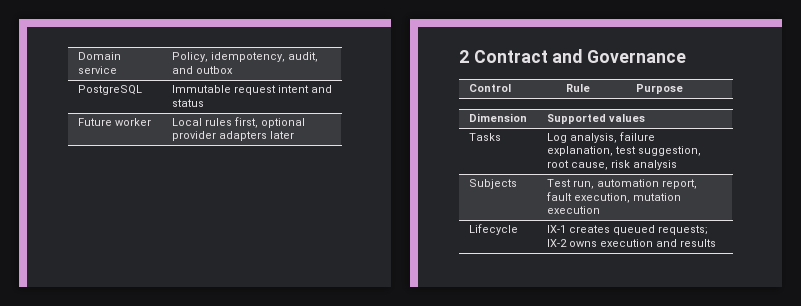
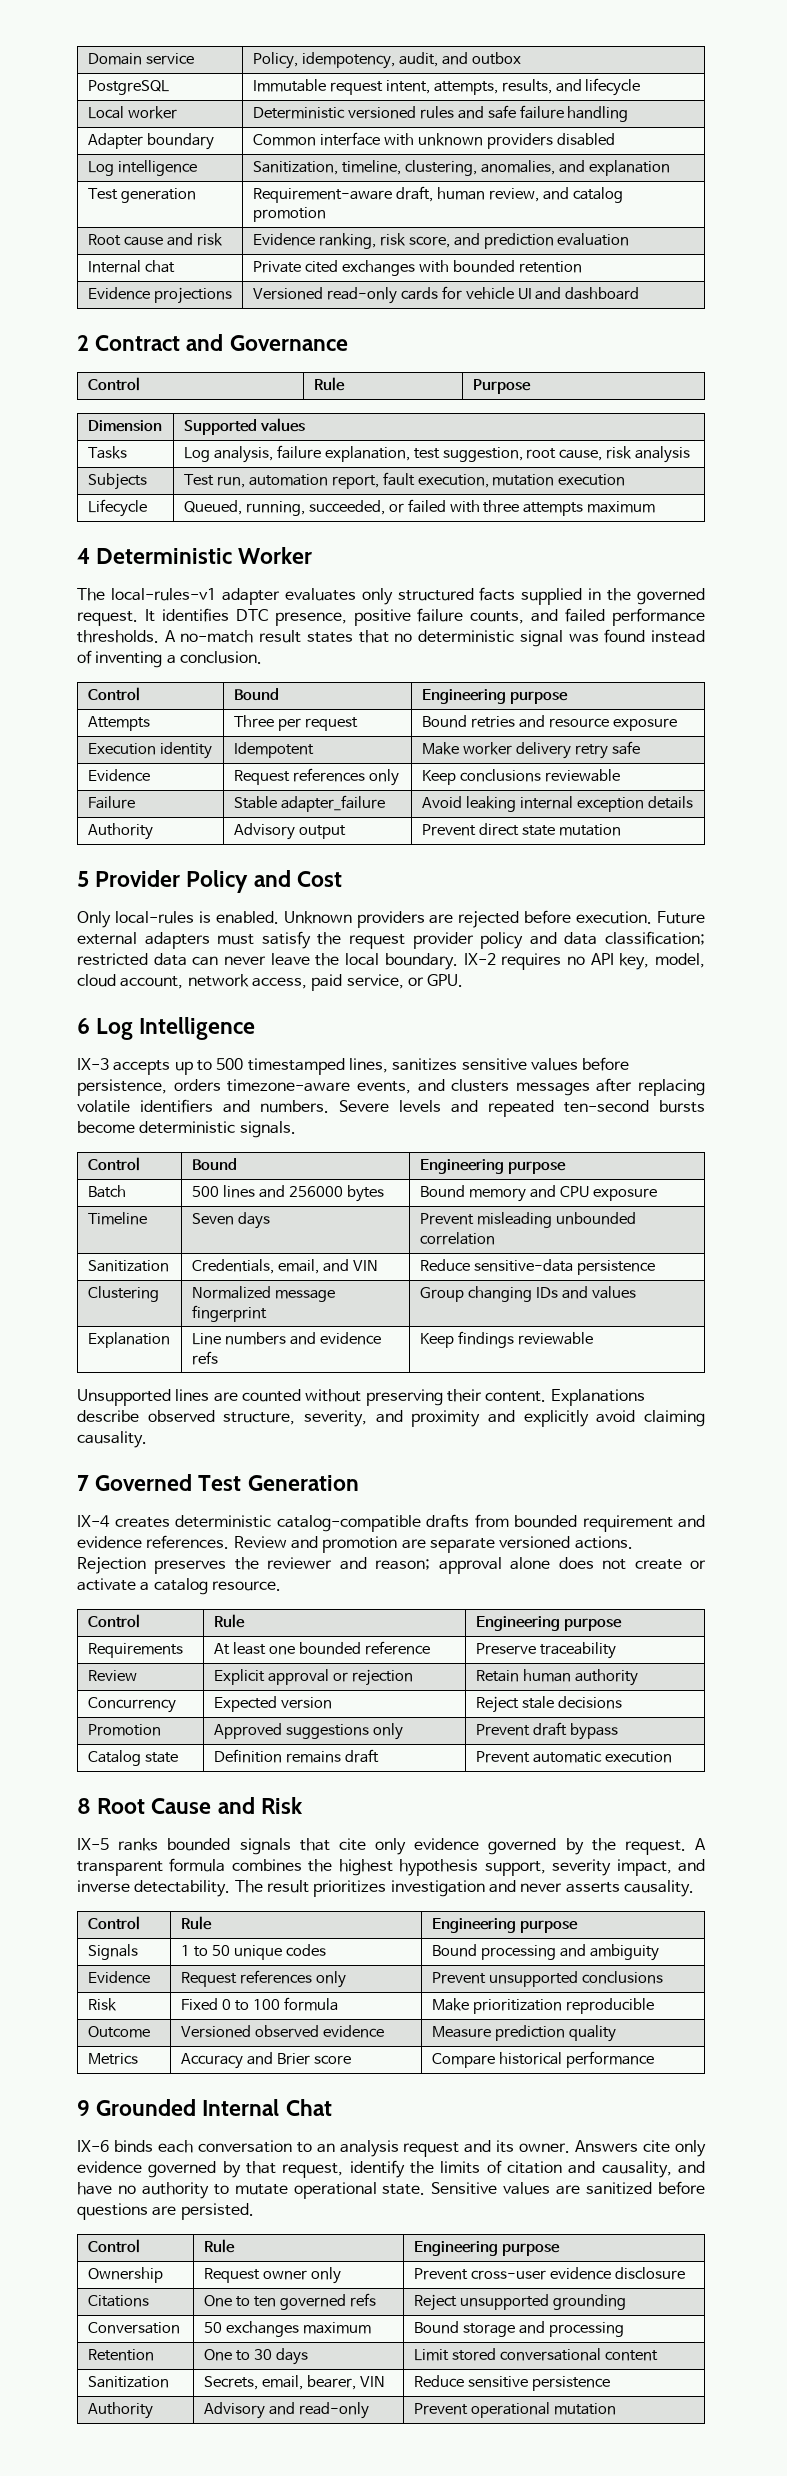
[277,85,332,93] [171,99,204,107] [77,118,151,126] [171,117,305,128] [171,131,294,141] intent and status // Future worker | Local rules first, optional provider adapters later -> [385,78,641,96] [87,106,177,119] [252,105,629,122] [87,133,214,150] [252,132,615,149] [87,160,197,176] [252,160,670,176] [87,188,196,203] [252,186,623,203] [252,207,326,222] [87,233,223,246] [252,233,630,249] [87,260,175,273] [252,260,582,276] [87,287,232,304] [252,286,640,304] intent, attempts, results, and lifecycle // Local worker | Deterministic versioned rules and safe failure handling // Adapter boundary | Common interface with unknown providers disabled // Log intelligence | Sanitization, timeline, clustering, anomalies, and explanation // Test generation | Requirement-aware draft, human review, and catalog promotion // Root cause and risk | Evidence ranking, risk score, and prediction evaluation // Internal chat | Private cited exchanges with bounded retention // Evidence projections | Versioned read-only cards for vehicle UI and dashboard
[546,225,708,235] [546,239,716,247] IX-1 creates queued requests; IX-2 owns execution and results -> [183,499,656,516] [77,547,313,564] [77,587,706,605] [77,608,706,626] [77,629,706,647] [77,650,262,668] [87,687,140,701] [233,688,279,701] [421,689,568,704] [87,716,150,731] [233,715,358,731] [421,715,677,731] [87,742,212,759] [233,742,314,758] [421,741,640,759] [87,769,150,782] [233,768,399,786] [421,769,620,785] [87,796,135,809] [233,795,385,812] [421,796,693,812] [87,823,153,840] [233,823,346,840] [421,823,621,836] [77,870,342,893] [77,910,706,928] [77,931,706,949] [77,953,706,970] [77,974,464,991] [77,1017,256,1040] [77,1057,630,1075] [77,1078,705,1096] [77,1099,705,1117] [77,1121,296,1138] [87,1157,140,1171] [191,1158,237,1171] [419,1159,566,1174] [87,1185,126,1198] [191,1185,384,1202] [419,1185,657,1202] [87,1212,147,1225] [191,1212,270,1229] [419,1212,636,1228] [419,1232,495,1245] [87,1260,169,1272] [191,1259,378,1274] [419,1259,655,1275] [87,1286,159,1302] [191,1286,335,1302] [191,1305,267,1322] [419,1286,636,1302] [87,1332,170,1348] [191,1332,381,1345] [191,1351,218,1365] [419,1331,593,1348] [77,1389,645,1406] [77,1410,705,1427] [77,1431,147,1448] [77,1474,359,1491] [77,1514,705,1532] [77,1535,633,1553] [77,1557,706,1574] [77,1578,281,1595] [87,1614,140,1628] [213,1614,245,1628] [475,1616,622,1631] [87,1643,183,1658] [213,1641,430,1655] [475,1642,616,1659] [87,1670,137,1681] [213,1669,413,1686] [475,1669,638,1686] [87,1697,176,1713] [213,1696,332,1712] [475,1696,622,1713] [87,1724,161,1736] [213,1723,403,1740] [475,1722,618,1740] [87,1750,178,1766] [213,1749,379,1763] [475,1751,672,1763] [77,1797,303,1814] [77,1838,706,1855] [77,1858,706,1876] [77,1880,694,1897] [87,1916,140,1930] [180,1916,212,1930] [431,1918,578,1933] [87,1944,138,1960] [180,1944,326,1960] [431,1944,659,1961] [87,1971,150,1984] [180,1970,346,1988] [431,1971,663,1987] [87,1998,117,2011] [180,1997,338,2011] [431,1998,654,2014] [87,2026,150,2038] [180,2025,384,2038] [431,2025,616,2042] [87,2053,138,2065] [180,2052,351,2069] [431,2051,654,2068] [77,2099,332,2116] [77,2140,706,2157] [77,2160,705,2178] [77,2181,706,2199] [77,2203,254,2220] [87,2239,140,2253] [203,2239,235,2253] [413,2241,560,2256] [87,2267,163,2283] [203,2267,341,2284] [413,2267,685,2280] [87,2295,149,2307] [203,2293,376,2310] [413,2294,626,2311] [87,2322,180,2334] [203,2321,371,2337] [413,2321,624,2337] [87,2349,154,2361] [203,2348,308,2365] [413,2348,658,2361] [87,2376,169,2388] [203,2375,385,2390] [413,2375,610,2391] [87,2402,153,2419] [203,2402,369,2419] [413,2402,616,2418] Queued, running, succeeded, or failed with three attempts maximum // 4 Deterministic Worker // The local-rules-v1 adapter evaluates only structured facts supplied in the governed request. It identifies DTC presence, positive failure counts, and failed performance thresholds. A no-match result states that no deterministic signal was found instead of inventing a conclusion. // Control | Bound | Engineering purpose // Attempts | Three per request | Bound retries and resource exposure // Execution identity | Idempotent | Make worker delivery retry safe // Evidence | Request references only | Keep conclusions reviewable // Failure | Stable adapter_failure | Avoid leaking internal exception details // Authority | Advisory output | Prevent direct state mutation // 5 Provider Policy and Cost // Only local-rules is enabled. Unknown providers are rejected before execution. Future external adapters must satisfy the request provider policy and data classification; restricted data can never leave the local boundary. IX-2 requires no API key, model, cloud account, network access, paid service, or GPU. // 6 Log Intelligence // IX-3 accepts up to 500 timestamped lines, sanitizes sensitive values before persistence, orders timezone-aware events, and clusters messages after replacing volatile identifiers and numbers. Severe levels and repeated ten-second bursts become deterministic signals. // Control | Bound | Engineering purpose // Batch | 500 lines and 256000 bytes | Bound memory and CPU exposure // Timeline | Seven days | Prevent misleading unbounded correlation // Sanitization | Credentials, email, and VIN | Reduce sensitive-data persistence // Clustering | Normalized message fingerprint | Group changing IDs and values // Explanation | Line numbers and evidence refs | Keep findings reviewable // Unsupported lines are counted without preserving their content. Explanations describe observed structure, severity, and proximity and explicitly avoid claiming causality. // 7 Governed Test Generation // IX-4 creates deterministic catalog-compatible drafts from bounded requirement and evidence references. Review and promotion are separate versioned actions. Rejection preserves the reviewer and reason; approval alone does not create or activate a catalog resource. // Control | Rule | Engineering purpose // Requirements | At least one bounded reference | Preserve traceability // Review | Explicit approval or rejection | Retain human authority // Concurrency | Expected version | Reject stale decisions // Promotion | Approved suggestions only | Prevent draft bypass // Catalog state | Definition remains draft | Prevent automatic execution // 8 Root Cause and Risk // IX-5 ranks bounded signals that cite only evidence governed by the request. A transparent formula combines the highest hypothesis support, severity impact, and inverse detectability. The result prioritizes investigation and never asserts causality. // Control | Rule | Engineering purpose // Signals | 1 to 50 unique codes | Bound processing and ambiguity // Evidence | Request references only | Prevent unsupported conclusions // Risk | Fixed 0 to 100 formula | Make prioritization reproducible // Outcome | Versioned observed evidence | Measure prediction quality // Metrics | Accuracy and Brier score | Compare historical performance // 9 Grounded Internal Chat // IX-6 binds each conversation to an analysis request and its owner. Answers cite only evidence governed by that request, identify the limits of citation and causality, and have no authority to mutate operational state. Sensitive values are sanitized before questions are persisted. // Control | Rule | Engineering purpose // Ownership | Request owner only | Prevent cross-user evidence disclosure // Citations | One to ten governed refs | Reject unsupported grounding // Conversation | 50 exchanges maximum | Bound storage and processing // Retention | One to 30 days | Limit stored conversational content // Sanitization | Secrets, email, bearer, VIN | Reduce sensitive persistence // Authority | Advisory and read-only | Prevent operational mutation

